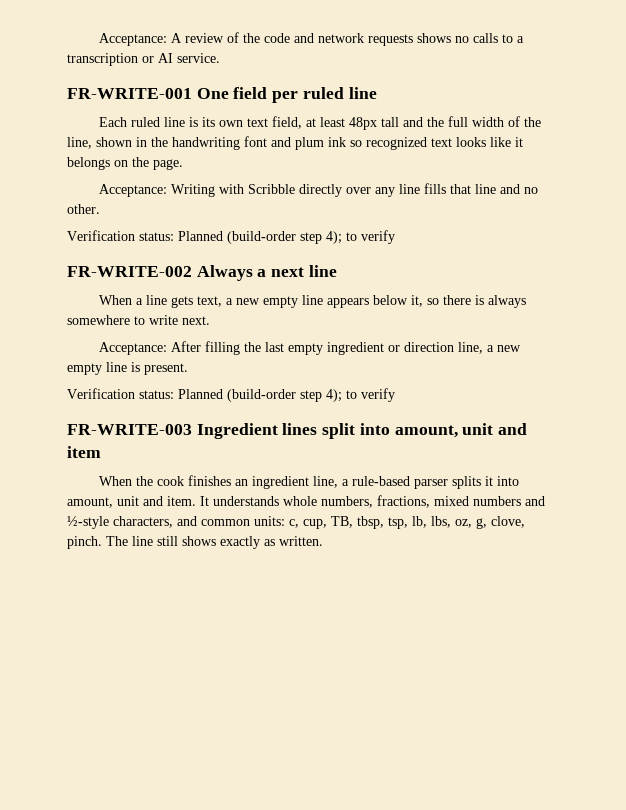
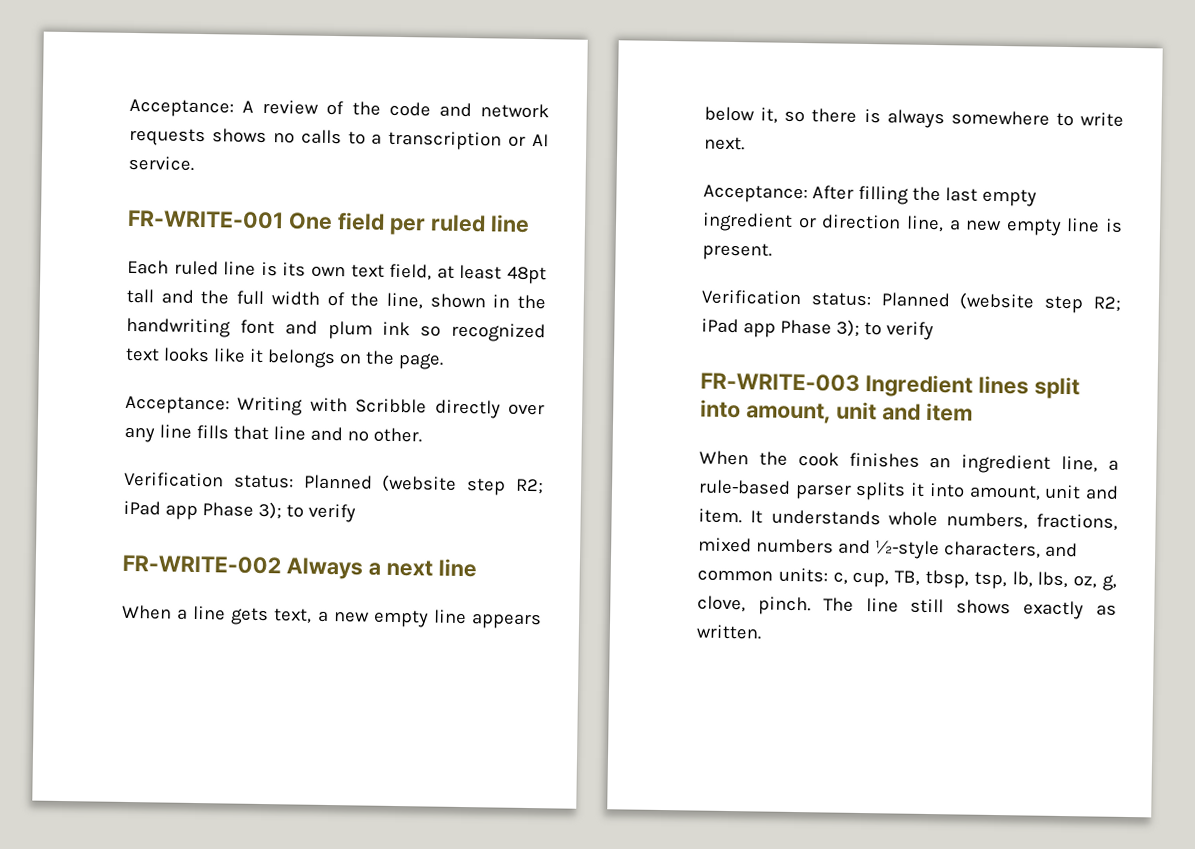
[349,117,378,130] 48px -> [507,266,547,285] 48pt
[227,231,342,244] (build-order step 4); -> [381,474,544,496] [123,500,282,521] (website step R2; iPad app Phase 3);
[227,389,342,402] (build-order step 4); -> [959,292,1121,314] [701,318,860,338] (website step R2; iPad app Phase 3);

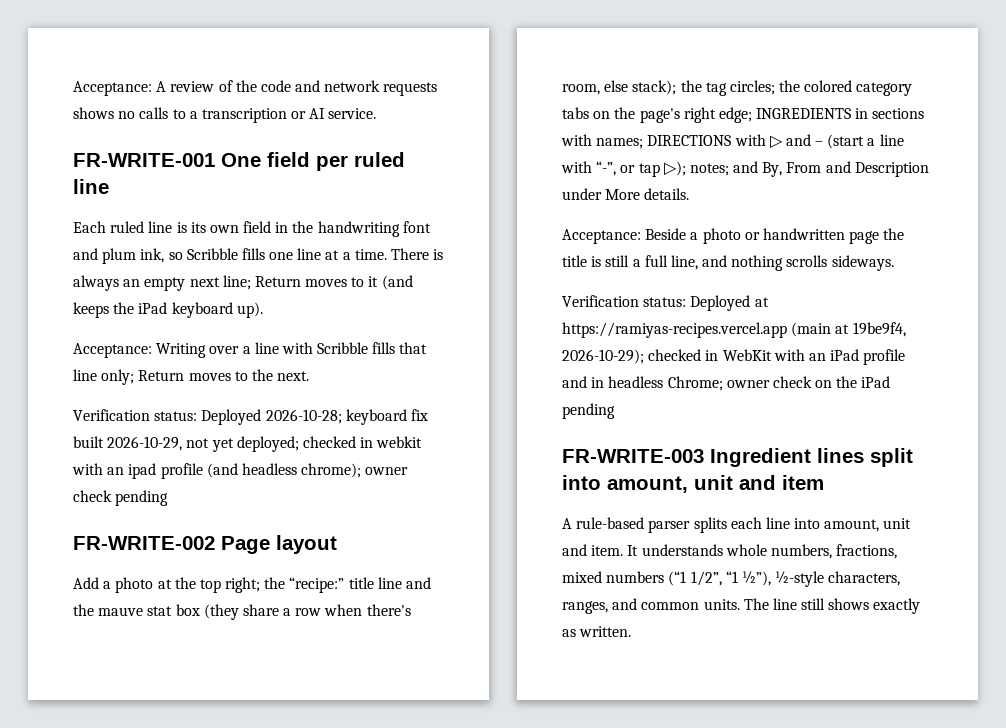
[350,263,547,285] [126,288,486,310] text field, at least 48pt tall and the full width of the line, shown -> [243,221,272,233] field
[382,321,546,343] [125,347,444,370] [125,395,545,419] [124,424,422,443] [124,471,544,496] [123,500,356,523] [122,554,477,580] [122,604,542,630] [704,106,1124,129] [704,136,745,151] [703,184,1037,207] [702,212,1123,236] [702,242,772,261] [701,289,1121,314] [701,318,934,341] ink so recognized text looks like it belongs on the page. // Acceptance: Writing with Scribble directly over any line fills that line and no other. // Verification status: Planned (website step R2; iPad app Phase 3); to verify // FR-WRITE-002 Always a next line // When a line gets text, a new empty line appears below it, so there is always somewhere to write next. // Acceptance: After filling the last empty ingredient or direction line, a new empty line is present. // Verification status: Planned (website step R2; iPad app Phase 3); to verify -> [140,248,444,263] [73,275,413,291] [73,302,263,318] [73,342,428,358] [73,369,310,385] [73,409,428,425] [73,436,423,452] [72,463,409,479] [73,490,169,506] [73,535,337,554] [73,577,432,593] [73,604,411,620] [562,80,913,96] [562,107,925,123] [561,134,904,149] [561,161,929,177] [562,188,690,200] [562,228,905,244] [562,255,894,271] [562,295,769,311] [562,322,906,338] [562,349,906,365] [562,376,891,391] [562,403,615,419] ink, so Scribble fills one line at a time. There is always an empty next line; Return moves to it (and keeps the iPad keyboard up). // Acceptance: Writing over a line with Scribble fills that line only; Return moves to the next. // Verification status: Deployed 2026-10-28; keyboard fix built 2026-10-29, not yet deployed; checked in webkit with an ipad profile (and headless chrome); owner check pending // FR-WRITE-002 Page layout // Add a photo at the top right; the “recipe:” title line and the mauve stat box (they share a row when there's room, else stack); the tag circles; the colored category tabs on the page's right edge; INGREDIENTS in sections with names; DIRECTIONS with ▷ and – (start a line with “-”, or tap ▷); notes; and By, From and Description under More details. // Acceptance: Beside a photo or handwritten page the title is still a full line, and nothing scrolls sideways. // Verification status: Deployed at https://ramiyas-recipes.vercel.app (main at 19be9f4, 2026-10-29); checked in WebKit with an iPad profile and in headless Chrome; owner check on the iPad pending
[699,450,1119,474] When the cook finishes an ingredient line, a -> [562,518,572,529] A
[910,482,926,497] it -> [730,517,790,529] each line
[837,539,871,555] and -> [668,571,771,586] (“1 1/2”, “1 ½”),
(1041, 550) none -> [562,601,608,614] ranges,
[777,567,1117,591] [697,595,811,616] units: c, cup, TB, tbsp, tsp, lb, lbs, oz, g, clove, pinch. -> [703,599,740,610] units.

